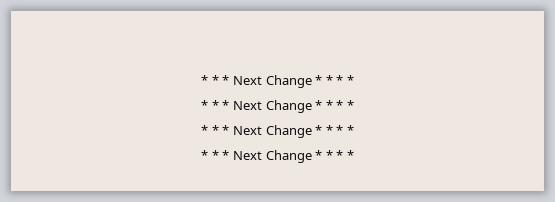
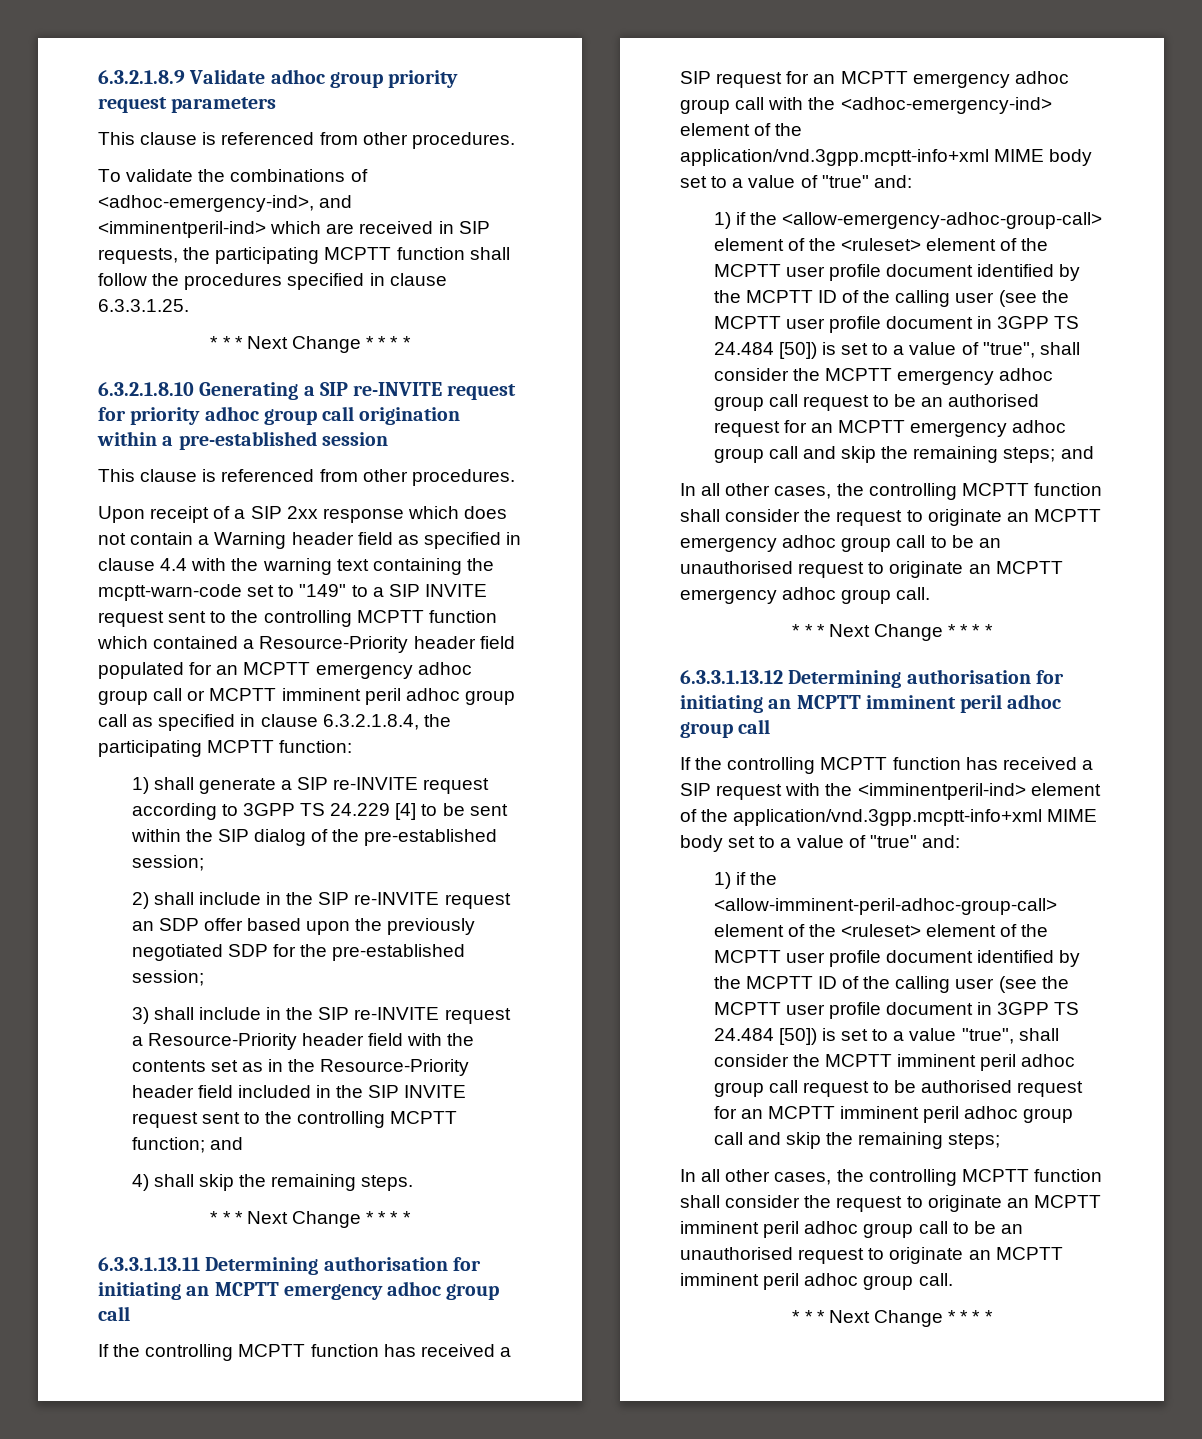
[201,75,354,88] [201,100,354,113] [201,125,354,138] [201,150,354,163] * * * Next Change * * * * // * * * Next Change * * * * // * * * Next Change * * * * // * * * Next Change * * * * -> [98,69,459,88] [98,97,277,113] [98,132,515,149] [98,169,368,182] [98,195,353,212] [98,221,490,238] [98,247,510,264] [98,273,447,290] [98,299,189,312] [210,336,411,353] [98,382,517,400] [98,406,461,425] [97,431,388,450] [98,469,515,486] [98,506,508,523] [98,532,522,549] [98,558,494,575] [98,584,487,601] [98,610,497,627] [97,636,515,653] [98,662,472,679] [98,688,515,705] [98,714,451,731] [98,740,353,757] [131,777,490,794] [131,803,508,820] [130,829,498,846] [131,855,204,871] [131,892,511,909] [131,918,476,935] [131,944,466,961] [131,970,204,986] [131,1007,511,1024] [131,1033,475,1050] [131,1059,470,1076] [131,1085,467,1098] [131,1111,458,1128] [131,1137,243,1153] [131,1174,414,1191] [210,1211,411,1228] [98,1256,481,1275] [98,1281,500,1300] [98,1306,130,1321] [98,1344,511,1361] [680,71,1069,88] [680,97,1052,114] [680,123,803,136] [680,149,1093,166] [680,175,912,188] [713,212,1103,229] [713,238,1049,251] [713,264,1081,281] [713,290,1069,307] [713,316,1080,333] [713,342,1080,359] [713,368,1054,385] [713,394,1040,411] [713,420,1067,437] [713,446,1094,463] [680,483,1102,500] [680,509,1101,526] [680,535,1001,552] [680,561,1063,578] [680,587,931,604] [792,624,993,641] [680,669,1064,688] [680,694,1062,713] [680,719,771,738] [680,757,1093,774] [680,783,1101,800] [680,809,1098,826] [680,835,960,852] [713,872,777,889] [713,898,1057,915] [713,924,1049,937] [713,950,1081,967] [713,976,1069,993] [713,1002,1080,1019] [713,1028,1059,1045] [713,1054,1076,1071] [713,1080,1084,1097] [713,1106,1074,1123] [713,1132,1001,1149] [680,1169,1102,1186] [680,1195,1101,1212] [680,1221,1023,1238] [680,1247,1063,1264] [680,1273,953,1290] [792,1310,993,1327] 6.3.2.1.8.9 Validate adhoc group priority request parameters // This clause is referenced from other procedures. // To validate the combinations of <adhoc-emergency-ind>, and <imminentperil-ind> which are received in SIP requests, the participating MCPTT function shall follow the procedures specified in clause 6.3.3.1.25. // * * * Next Change * * * * // 6.3.2.1.8.10 Generating a SIP re-INVITE request for priority adhoc group call origination within a pre-established session // This clause is referenced from other procedures. // Upon receipt of a SIP 2xx response which does not contain a Warning header field as specified in clause 4.4 with the warning text containing the mcptt-warn-code set to "149" to a SIP INVITE request sent to the controlling MCPTT function which contained a Resource-Priority header field populated for an MCPTT emergency adhoc group call or MCPTT imminent peril adhoc group call as specified in clause 6.3.2.1.8.4, the participating MCPTT function: // 1) shall generate a SIP re-INVITE request according to 3GPP TS 24.229 [4] to be sent within the SIP dialog of the pre-established session; // 2) shall include in the SIP re-INVITE request an SDP offer based upon the previously negotiated SDP for the pre-established session; // 3) shall include in the SIP re-INVITE request a Resource-Priority header field with the contents set as in the Resource-Priority header field included in the SIP INVITE request sent to the controlling MCPTT function; and // 4) shall skip the remaining steps. // * * * Next Change * * * * // 6.3.3.1.13.11 Determining authorisation for initiating an MCPTT emergency adhoc group call // If the controlling MCPTT function has received a SIP request for an MCPTT emergency adhoc group call with the <adhoc-emergency-ind> element of the application/vnd.3gpp.mcptt-info+xml MIME body set to a value of "true" and: // 1) if the <allow-emergency-adhoc-group-call> element of the <ruleset> element of the MCPTT user profile document identified by the MCPTT ID of the calling user (see the MCPTT user profile document in 3GPP TS 24.484 [50]) is set to a value of "true", shall consider the MCPTT emergency adhoc group call request to be an authorised request for an MCPTT emergency adhoc group call and skip the remaining steps; and // In all other cases, the controlling MCPTT function shall consider the request to originate an MCPTT emergency adhoc group call to be an unauthorised request to originate an MCPTT emergency adhoc group call. // * * * Next Change * * * * // 6.3.3.1.13.12 Determining authorisation for initiating an MCPTT imminent peril adhoc group call // If the controlling MCPTT function has received a SIP request with the <imminentperil-ind> element of the application/vnd.3gpp.mcptt-info+xml MIME body set to a value of "true" and: // 1) if the <allow-imminent-peril-adhoc-group-call> element of the <ruleset> element of the MCPTT user profile document identified by the MCPTT ID of the calling user (see the MCPTT user profile document in 3GPP TS 24.484 [50]) is set to a value "true", shall consider the MCPTT imminent peril adhoc group call request to be authorised request for an MCPTT imminent peril adhoc group call and skip the remaining steps; // In all other cases, the controlling MCPTT function shall consider the request to originate an MCPTT imminent peril adhoc group call to be an unauthorised request to originate an MCPTT imminent peril adhoc group call. // * * * Next Change * * * *

